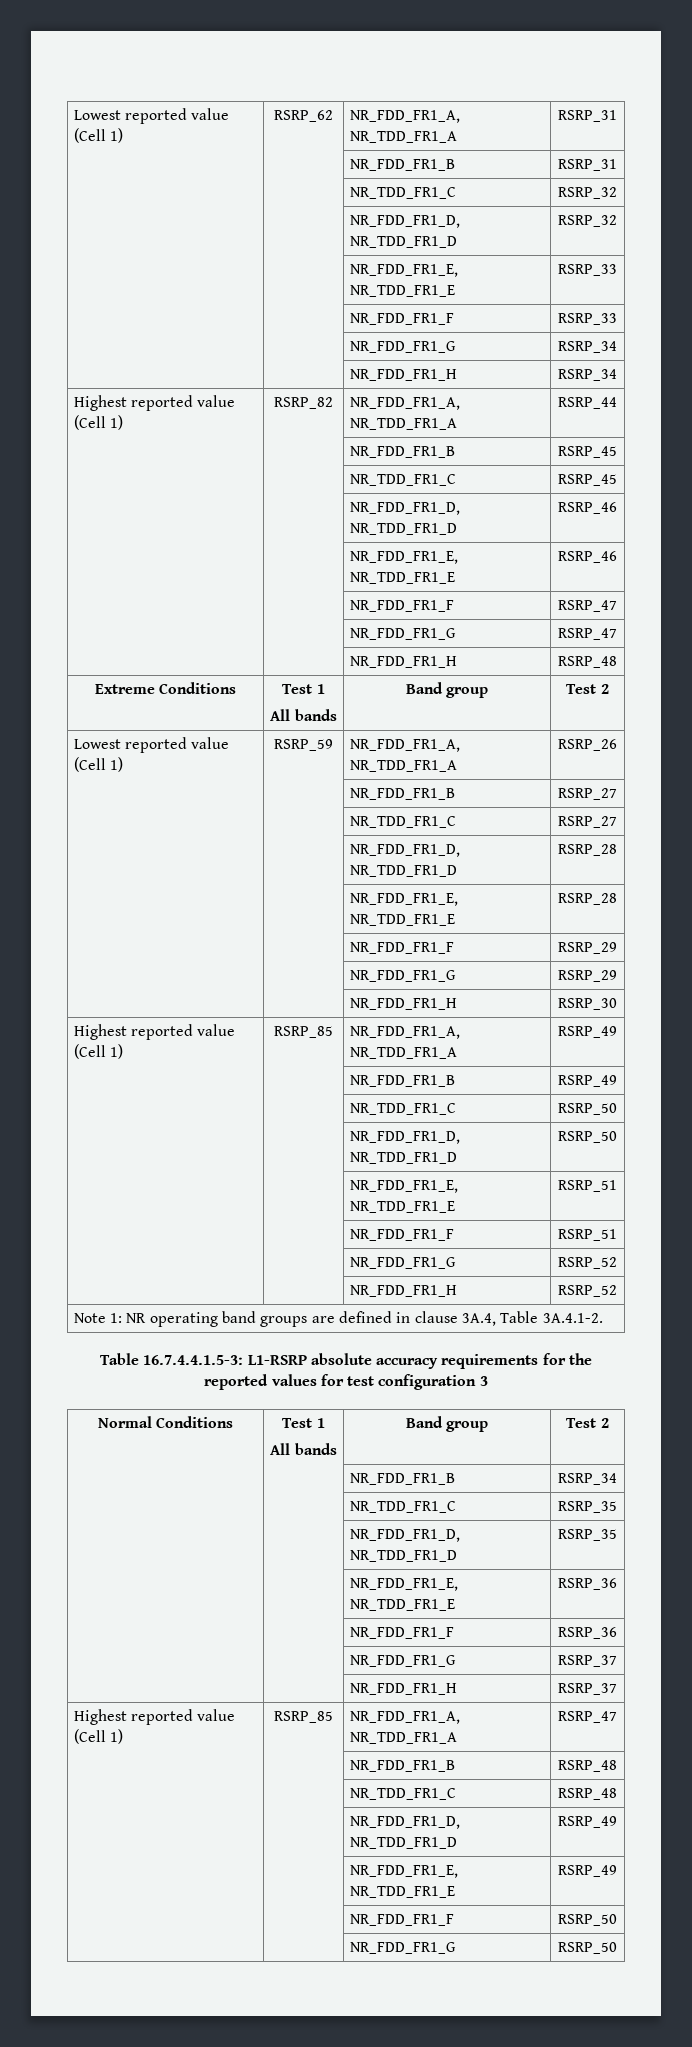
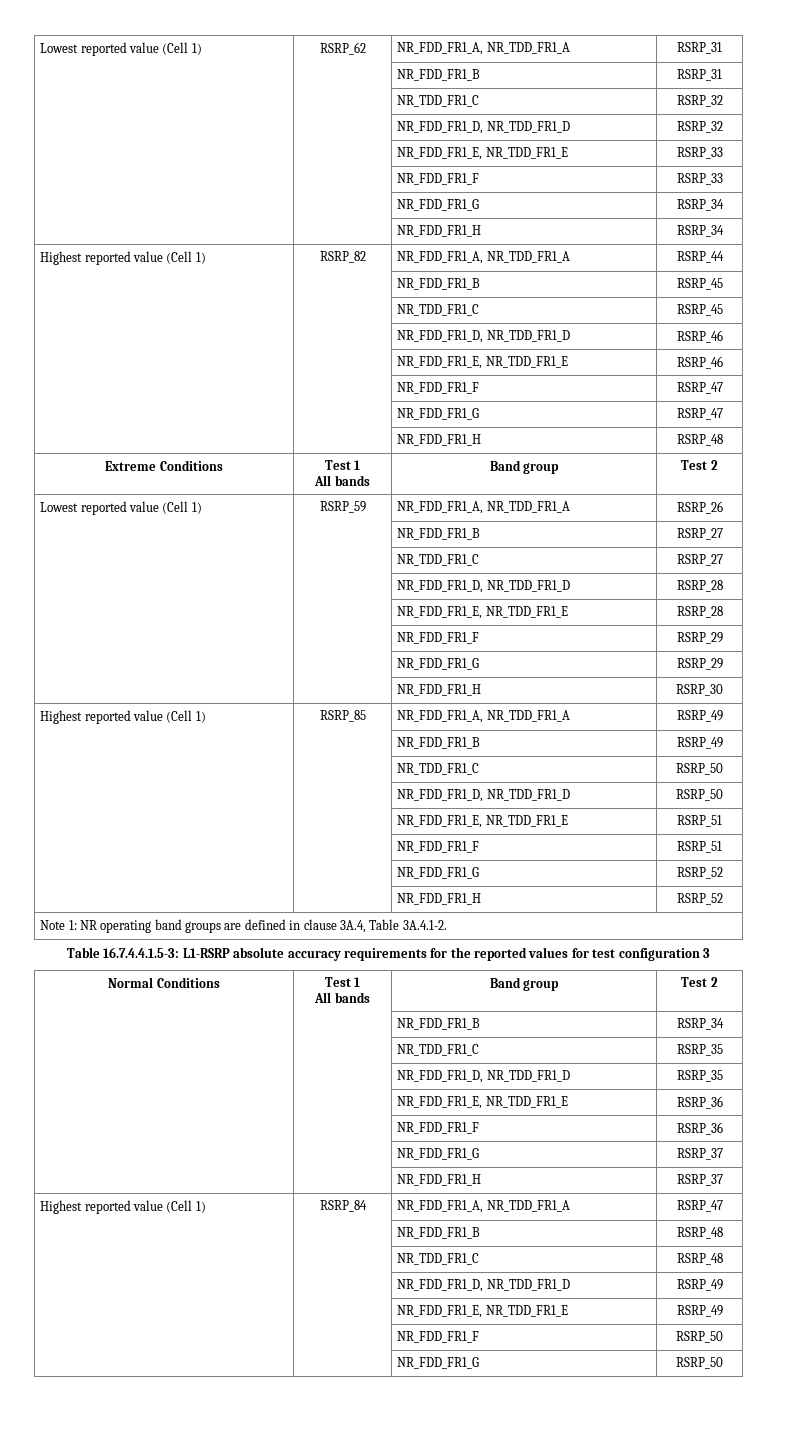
[274,1711,333,1723] RSRP_85 -> [319,1200,367,1212] RSRP_84

